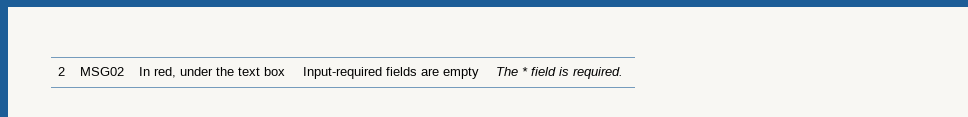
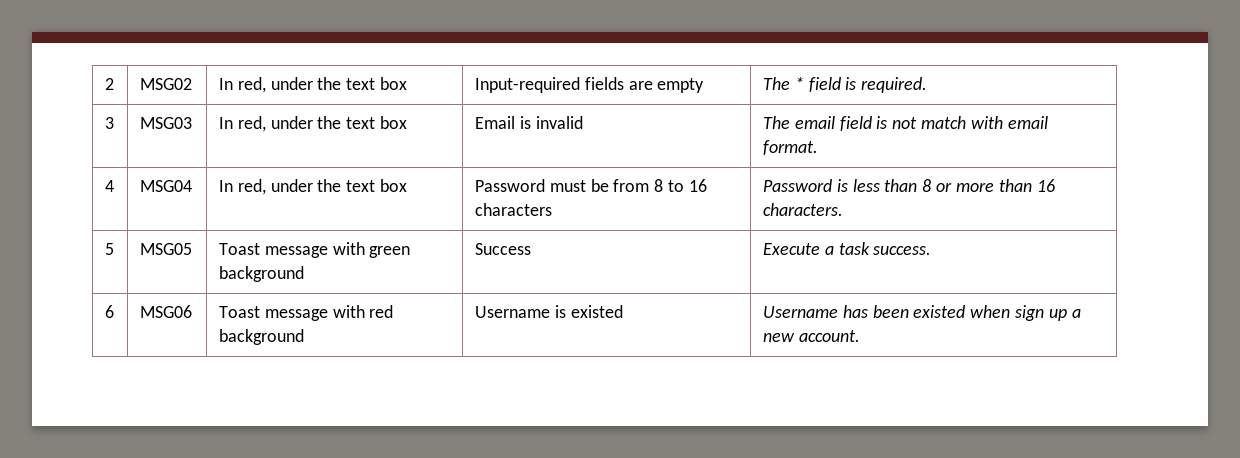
(624, 73) none -> [104,117,114,129] [139,117,192,129] [218,116,408,132] [474,116,583,129] [762,116,1048,131] [762,140,818,155] [104,180,114,192] [139,180,192,192] [218,179,408,195] [474,179,708,192] [474,203,552,216] [762,179,1055,192] [762,203,843,216] [104,243,114,255] [139,243,192,255] [218,242,411,258] [218,266,304,282] [474,243,531,255] [762,242,932,255] [104,305,114,318] [139,305,192,318] [218,305,394,321] [218,329,304,345] [474,305,623,318] [762,305,1081,321] [762,330,860,342] // 3 | MSG03 | In red, under the text box | Email is invalid | The email field is not match with email format. // 4 | MSG04 | In red, under the text box | Password must be from 8 to 16 characters | Password is less than 8 or more than 16 characters. // 5 | MSG05 | Toast message with green background | Success | Execute a task success. // 6 | MSG06 | Toast message with red background | Username is existed | Username has been existed when sign up a new account.

